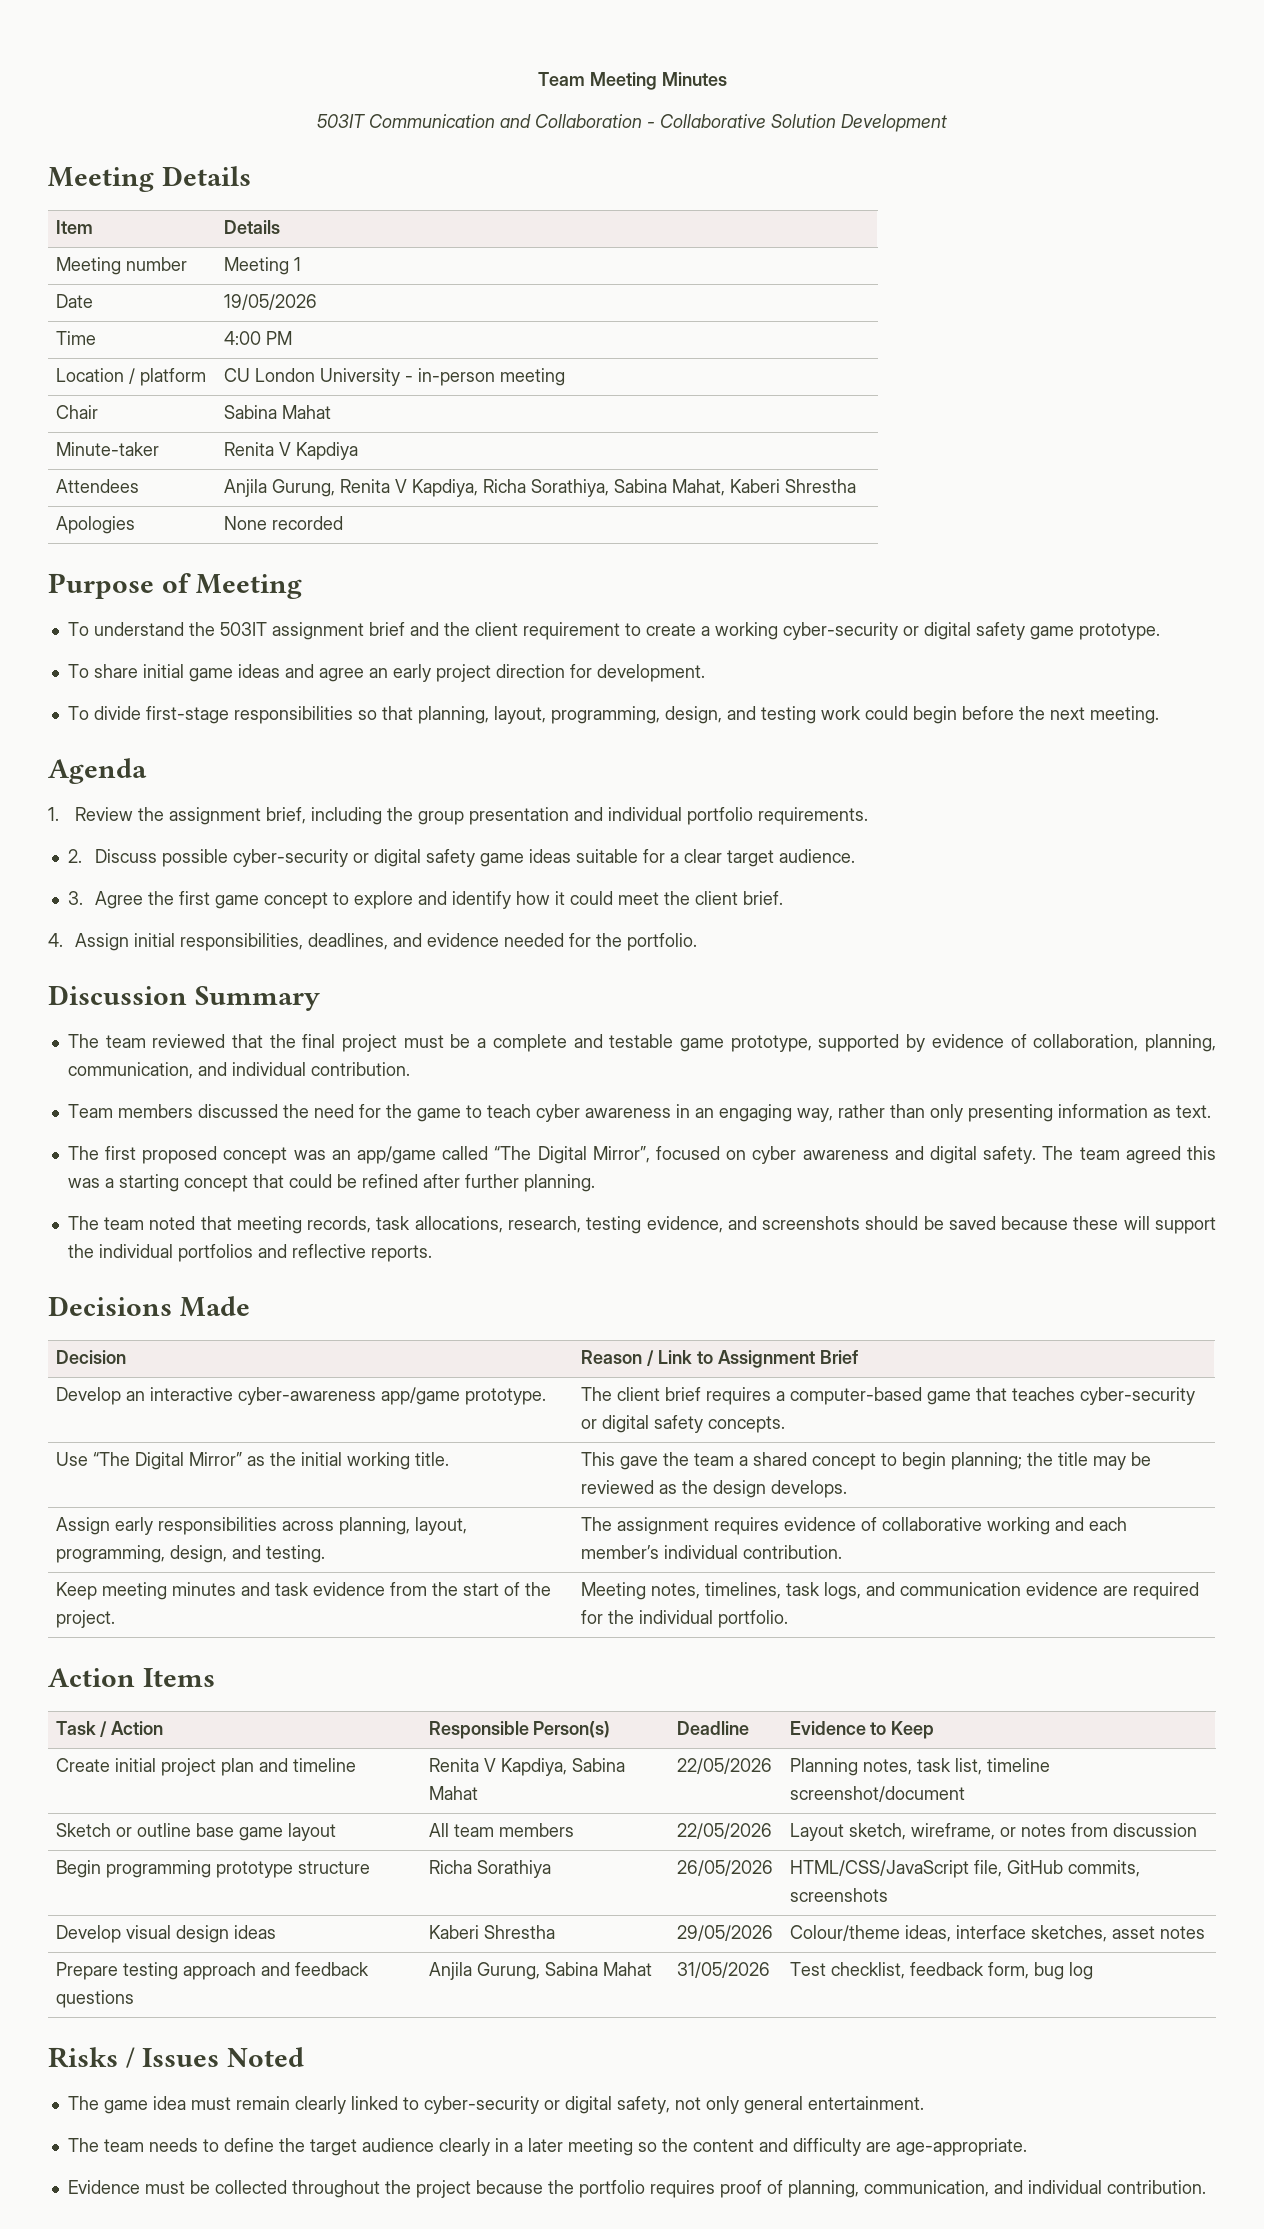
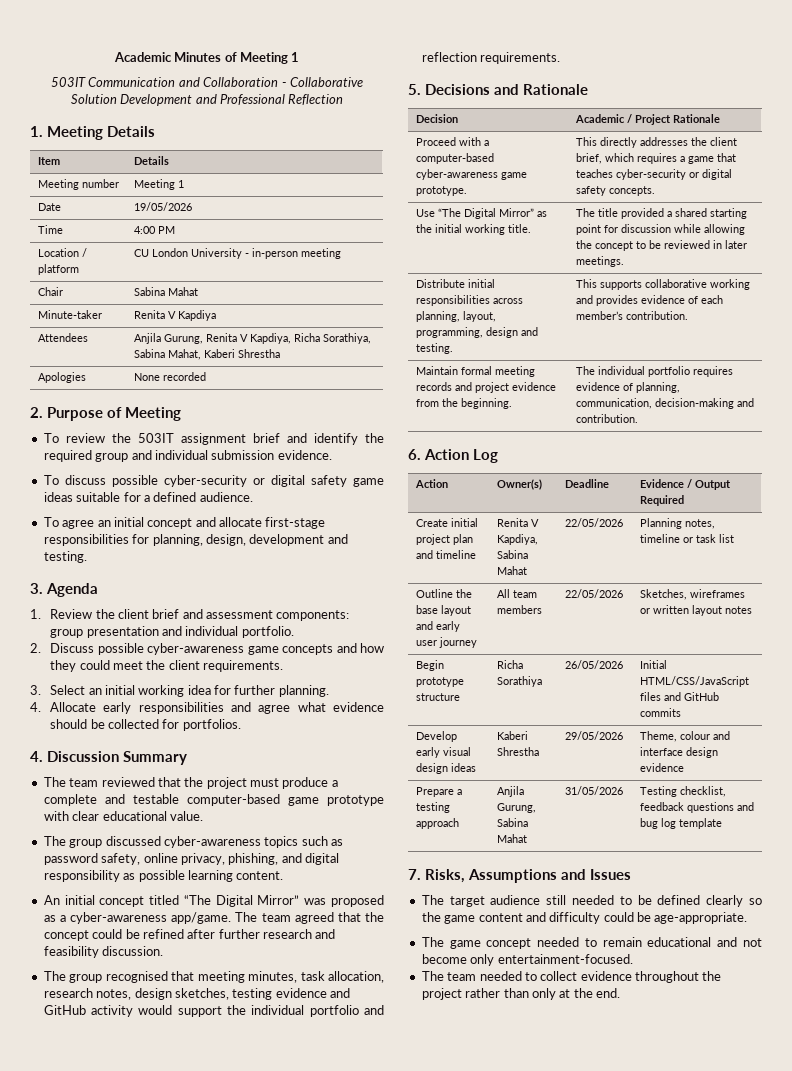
[537,72,727,90] Team Meeting Minutes -> [113,52,300,64] Academic Minutes of Meeting 1
(947, 123) // -> [195,94,344,105] [30,126,43,137] and Professional Reflection // 1.
(343, 523) none -> [30,407,43,418] 2.
[93,622,184,636] understand -> [65,433,105,443] review
[443,622,1160,640] [67,664,705,682] [67,706,1159,724] [48,758,147,784] [48,807,869,825] [67,849,158,863] the client requirement to create a working cyber-security or digital safety game prototype. // To share initial game ideas and agree an early project direction for development. // To divide first-stage responsibilities so that planning, layout, programming, design, and testing work could begin before the next meeting. // Agenda // 1. Review the assignment brief, including the group presentation and individual portfolio requirements. // 2. Discuss -> [313,433,384,445] [43,450,332,462] [43,475,106,485] identify the required group and individual submission evidence. // To discuss
[684,849,775,867] clear target -> [153,492,197,502] defined
[67,891,784,909] [48,933,698,951] 3. Agree the first game concept to explore and identify how it could meet the client brief. // 4. Assign initial responsibilities, deadlines, and evidence needed for the portfolio. // -> [43,517,326,529] [43,534,348,546] [43,551,87,563] [30,583,98,597] [30,609,350,621] [50,626,294,638] [30,643,384,655] [50,660,284,672] [30,685,329,697] [30,702,384,714] [50,719,241,731] [30,751,43,762] To agree an initial concept and allocate first-stage responsibilities for planning, design, development and testing. // 3. Agenda // 1. Review the client brief and assessment components: group presentation and individual portfolio. // 2. Discuss possible cyber-awareness game concepts and how they could meet the client requirements. // 3. Select an initial working idea for further planning. // 4. Allocate early responsibilities and agree what evidence should be collected for portfolios. // 4.
[302,1034,336,1048] final -> (204, 782) none
[450,1034,471,1048] be -> [282,777,329,789] produce
[680,1034,1217,1052] [67,1062,410,1079] [67,1104,1211,1122] [67,1146,1217,1164] [67,1174,284,1192] game prototype, supported by evidence of collaboration, planning, communication, and individual contribution. // Team members discussed the need for the game to teach cyber awareness in an engaging way, rather than only presenting information as text. // The first proposed concept was an app/game called “The Digital Mirror”, focused on cyber awareness and digital safety. The team agreed this was a starting concept that -> [186,794,384,806] [43,811,203,821] [43,836,343,848] [43,853,339,865] [43,870,284,882] [43,895,384,907] [43,912,384,924] [43,930,89,941] computer-based game prototype with clear educational value. // The group discussed cyber-awareness topics such as password safety, online privacy, phishing, and digital responsibility as possible learning content. // An initial concept titled “The Digital Mirror” was proposed as a cyber-awareness app/game. The team agreed that the concept
[523,1174,595,1192] [67,1216,1217,1234] [67,1244,432,1262] [48,1296,250,1317] [55,1350,126,1364] [580,1350,858,1368] [55,1387,546,1405] [580,1387,701,1401] planning. // The team noted that meeting records, task allocations, research, testing evidence, and screenshots should be saved because these will support the individual portfolios and reflective reports. // Decisions Made // Decision | Reason / Link to Assignment Brief // Develop an interactive cyber-awareness app/game prototype. | The client brief -> [263,929,336,939] [43,946,164,958] [43,971,385,983] [43,988,350,1000] [43,1005,384,1017] [421,52,561,64] [408,84,588,95] [415,114,458,123] [574,114,720,125] [415,137,489,146] [415,153,494,164] [415,169,527,180] [415,186,467,196] [575,137,737,148] [575,153,634,164] research and feasibility discussion. // The group recognised that meeting minutes, task allocation, research notes, design sketches, testing evidence and GitHub activity would support the individual portfolio and reflection requirements. // 5. Decisions and Rationale // Decision | Academic / Project Rationale // Proceed with a computer-based cyber-awareness game prototype. | This directly addresses the client brief, which
[789,1387,922,1405] computer-based -> (685, 159) none
[580,1452,1151,1470] [580,1480,847,1498] [55,1517,153,1535] This gave the team a shared concept to begin planning; the title may be reviewed as the design develops. // Assign early -> [575,208,747,219] [575,224,745,235] [575,240,747,251] [575,256,624,267] [415,279,495,288] The title provided a shared starting point for discussion while allowing the concept to be reviewed in later meetings. // Distribute initial
[169,1545,325,1563] [580,1517,709,1535] design, and testing. | The assignment -> [485,327,538,338] [415,343,453,354] [575,279,750,290] [575,295,723,306] [575,311,688,320] [415,366,535,377] [415,382,556,393] [415,398,512,409] [575,366,690,377] design and testing. | This supports collaborative working and provides evidence of each member’s contribution. // Maintain formal meeting records and project evidence from the beginning. | The individual portfolio
[881,1517,1127,1535] [580,1545,842,1559] [55,1582,551,1600] [55,1610,115,1628] [580,1582,1199,1600] [580,1610,788,1628] [48,1668,215,1687] [55,1721,108,1737] collaborative working and each member’s individual contribution. // Keep meeting minutes and task evidence from the start of the project. | Meeting notes, timelines, task logs, and communication evidence are required for the individual portfolio. // Action Items // Task / -> [635,382,680,393] [575,398,754,409] [575,414,638,423] [408,449,498,463] planning, communication, decision-making and contribution. // 6. Action Log //
[428,1721,611,1739] Responsible Person(s) -> [496,479,542,490] Owner(s)
[870,1721,935,1739] to Keep -> [686,479,731,490] [639,495,684,506] / Output Required
[916,1758,1050,1775] [789,1786,965,1802] [55,1823,336,1841] task list, timeline screenshot/document // Sketch or outline base game layout -> [639,534,734,543] [415,589,472,598] [415,605,471,616] [415,621,460,632] [415,637,477,648] timeline or task list // Outline the base layout and early user journey
[789,1823,1197,1841] Layout sketch, wireframe, or notes from discussion -> [639,589,745,600] [639,605,752,616] Sketches, wireframes or written layout notes
[105,1860,211,1878] programming -> (444, 665) none
[789,1860,1140,1878] [789,1888,888,1902] [55,1925,121,1943] HTML/CSS/JavaScript file, GitHub commits, screenshots // Develop -> [639,660,667,669] [639,676,749,687] [639,692,719,701] [639,708,681,717] [415,731,457,742] [415,747,440,758] Initial HTML/CSS/JavaScript files and GitHub commits // Develop early
[789,1925,1205,1942] Colour/theme ideas, interface sketches, asset notes -> [639,731,730,742] [639,747,718,758] [639,763,684,772] Theme, colour and interface design evidence
(118, 1971) none -> [456,789,462,795] a
[260,1962,369,1976] [55,1990,134,2008] and feedback questions -> (459, 823) none
[789,1962,826,1976] Test -> [639,786,677,797] Testing
[987,1962,1029,1979] form, -> [686,802,754,813] questions and
[48,2047,305,2068] [67,2096,924,2114] [67,2138,1027,2156] [67,2180,1206,2198] // Risks / Issues Noted // The game idea must remain clearly linked to cyber-security or digital safety, not only general entertainment. // The team needs to define the target audience clearly in a later meeting so the content and difficulty are age-appropriate. // Evidence must be collected throughout the project because the portfolio requires proof of planning, communication, and individual contribution. -> [678,818,722,829] [408,869,631,883] [421,895,762,907] [421,912,748,924] [421,937,762,949] [421,954,633,966] [421,971,722,983] [421,988,620,1000] template // 7. Risks, Assumptions and Issues // The target audience still needed to be defined clearly so the game content and difficulty could be age-appropriate. // The game concept needed to remain educational and not become only entertainment-focused. // The team needed to collect evidence throughout the project rather than only at the end.

